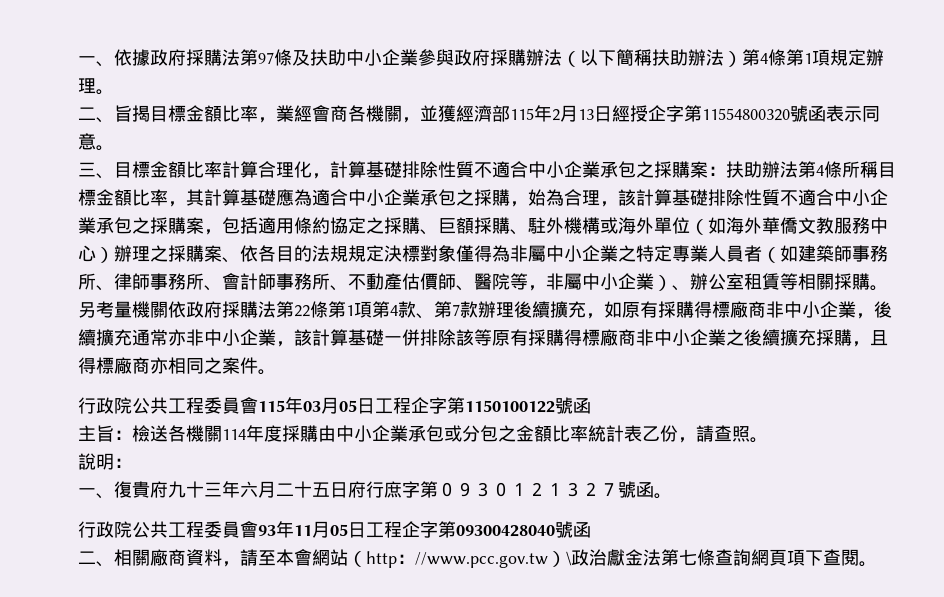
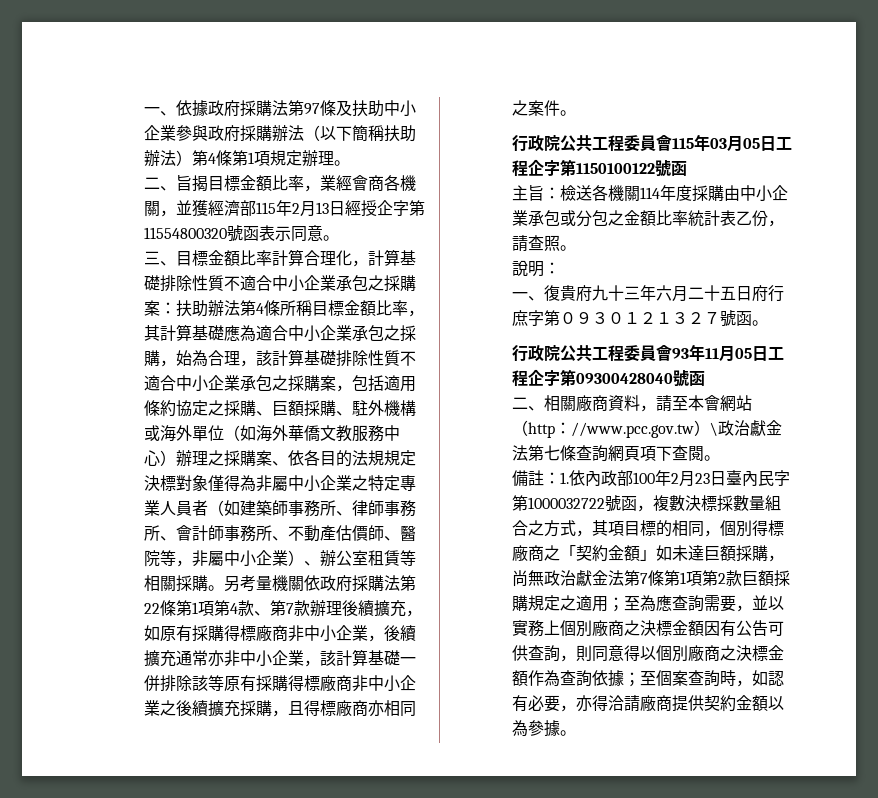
(878, 564) none -> [511,470,790,487] [511,495,781,512] [511,520,784,537] [511,545,784,562] [511,570,790,587] [511,595,784,612] [511,620,784,637] [511,645,784,662] [511,670,784,687] [511,695,784,712] [511,720,576,737] // 備註：1.依內政部100年2月23日臺內民字第1000032722號函，複數決標採數量組合之方式，其項目標的相同，個別得標廠商之「契約金額」如未達巨額採購，尚無政治獻金法第7條第1項第2款巨額採購規定之適用；至為應查詢需要，並以實務上個別廠商之決標金額因有公告可供查詢，則同意得以個別廠商之決標金額作為查詢依據；至個案查詢時，如認有必要，亦得洽請廠商提供契約金額以為參據。

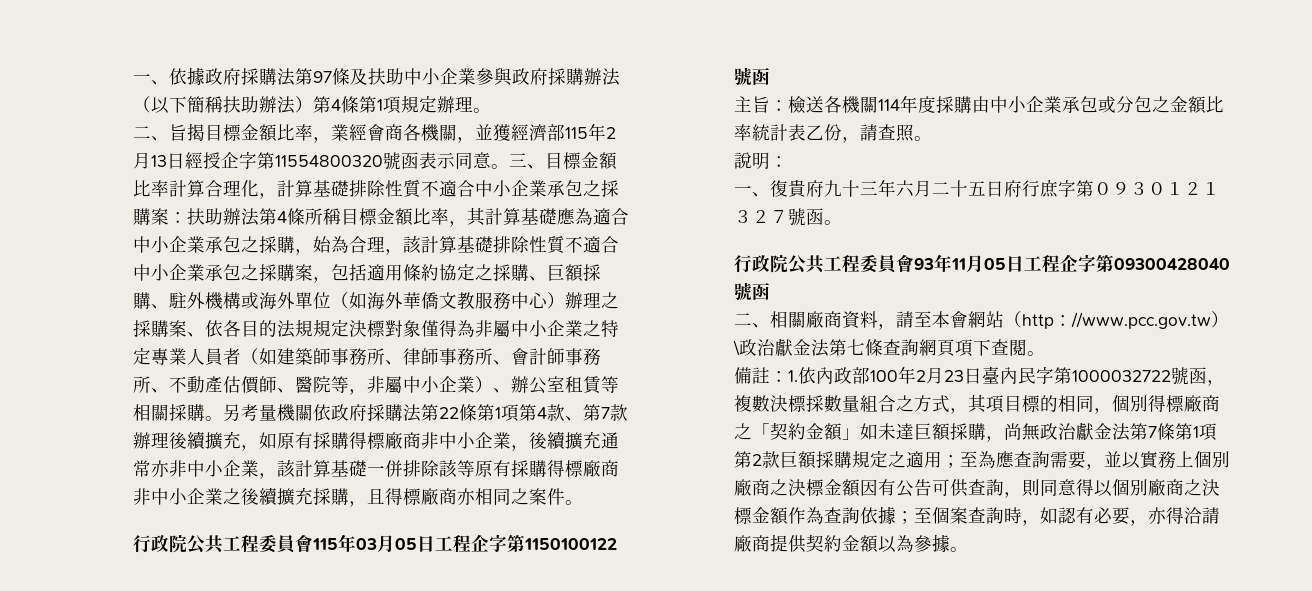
(339, 238) // -> (509, 166) none

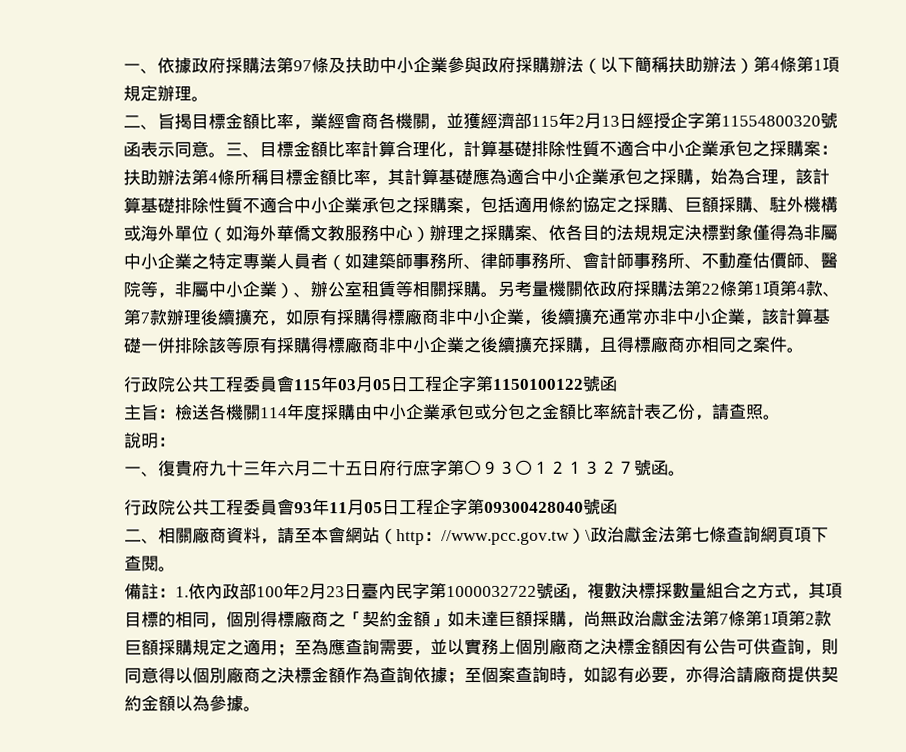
[1093,182,1166,195] ０９３０ -> [463,459,533,475] 〇９３〇

